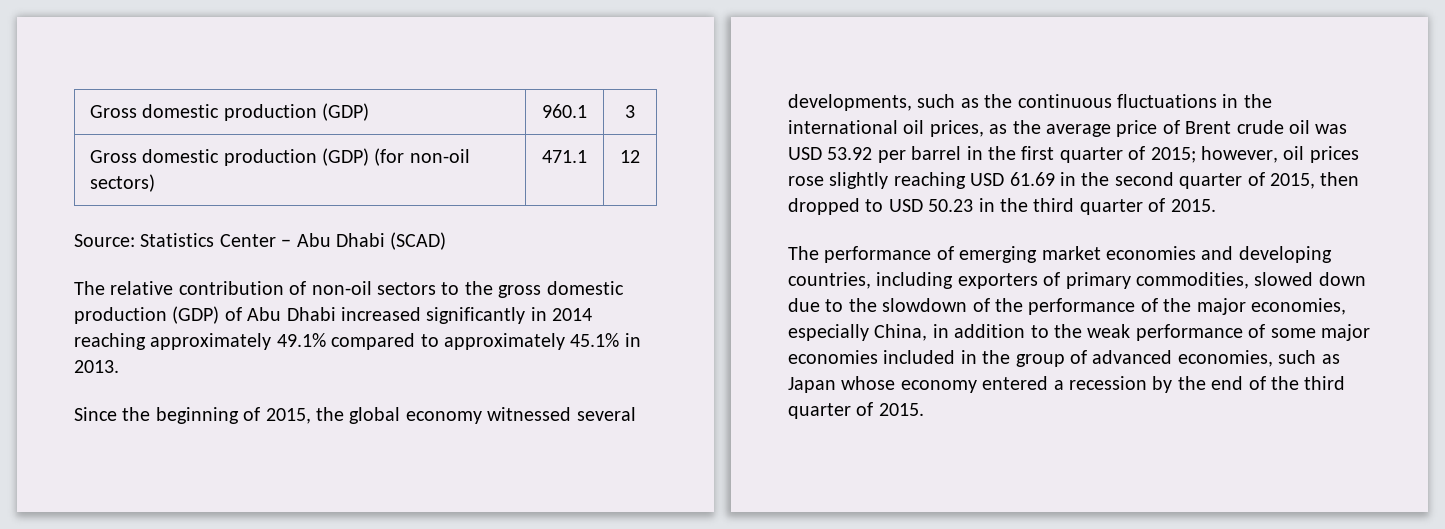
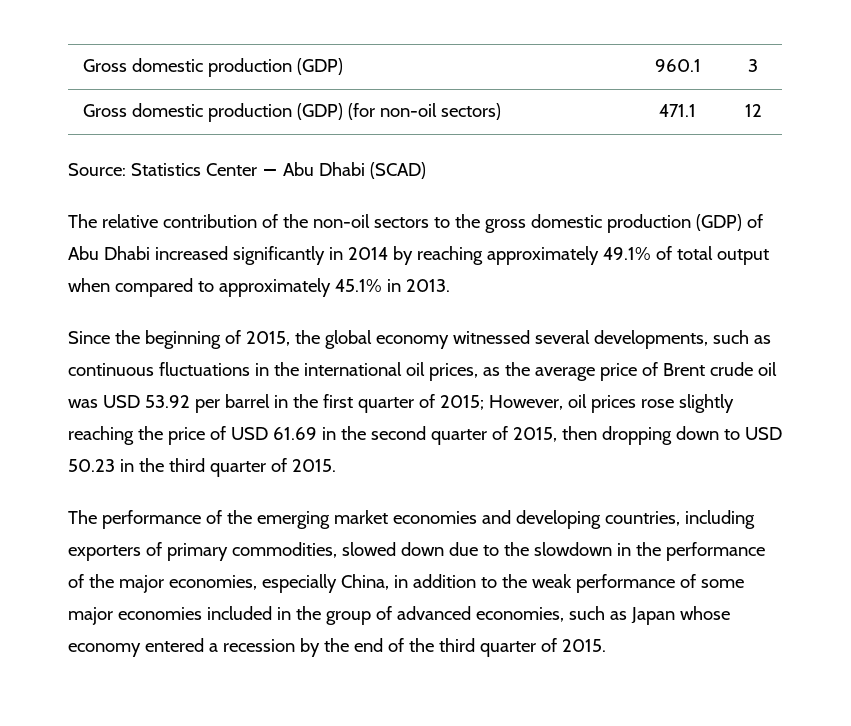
(307, 288) none -> [282,214,308,228] the
(593, 314) none -> [392,246,413,265] by
(326, 340) none -> [655,246,769,265] [68,278,110,292] of total output when
[984,94,1013,108] the -> (771, 339) none
[1201,146,1278,163] however, -> [488,395,563,410] However,
(966, 180) none -> [137,426,226,445] the price of
[788,198,860,215] dropped -> [601,426,719,445] dropping down
(954, 253) none -> [226,510,252,524] the
[972,298,990,312] of -> [616,543,631,556] in

